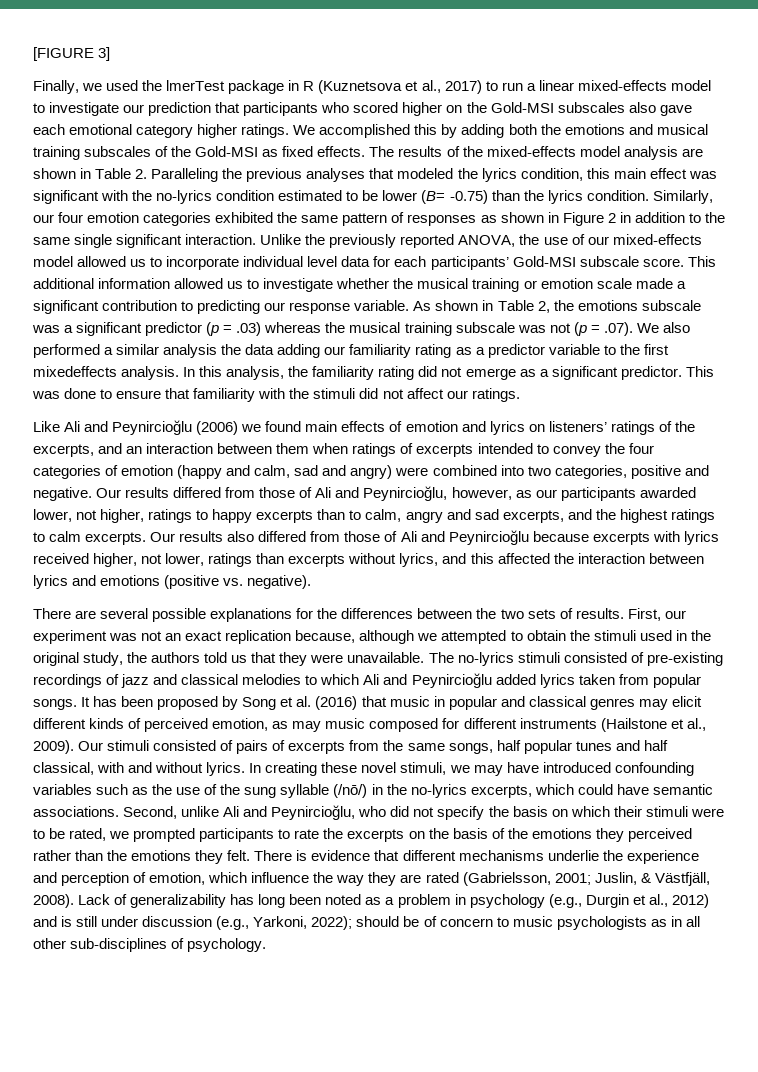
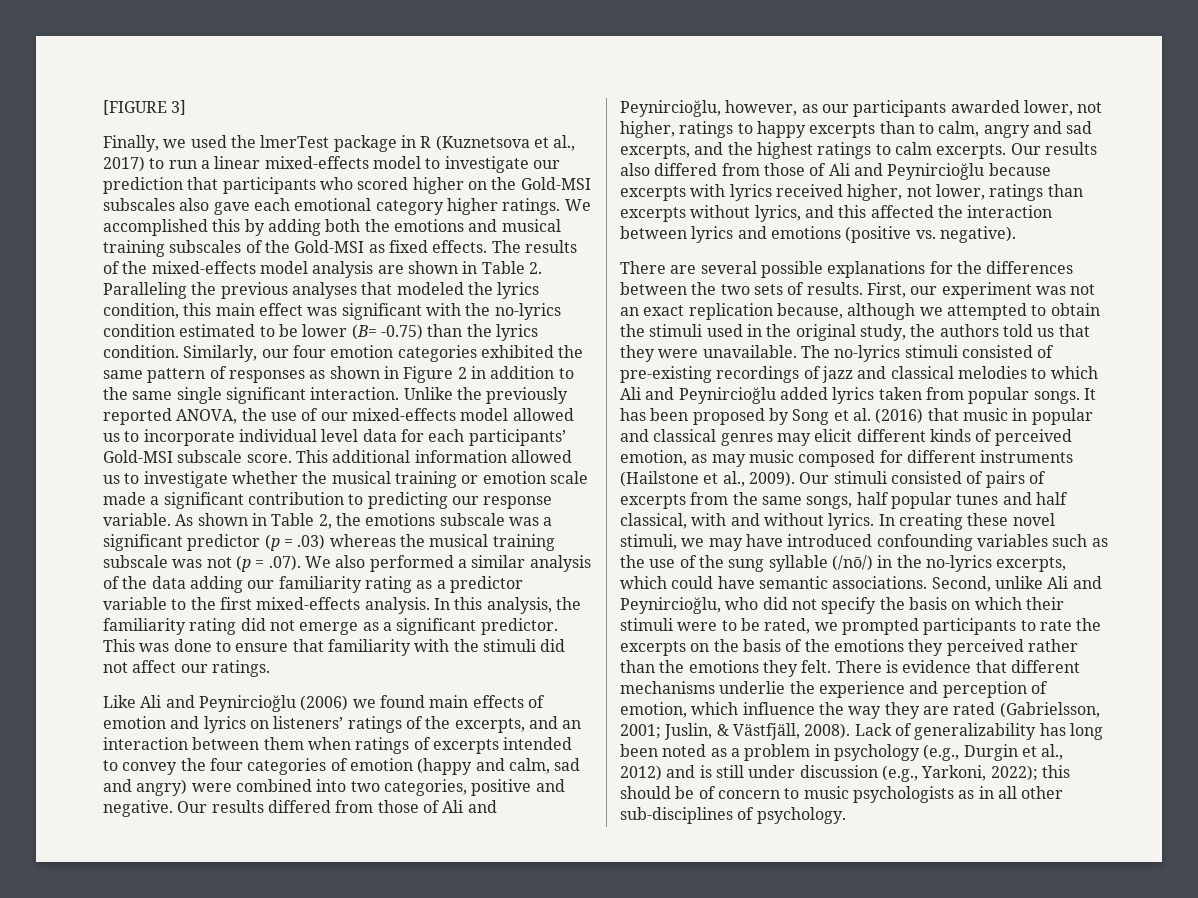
(218, 351) none -> [103,576,120,589] of
[33,366,117,377] mixedeffects -> [256,597,361,610] mixed-effects
(353, 923) none -> [1041,765,1070,778] this

